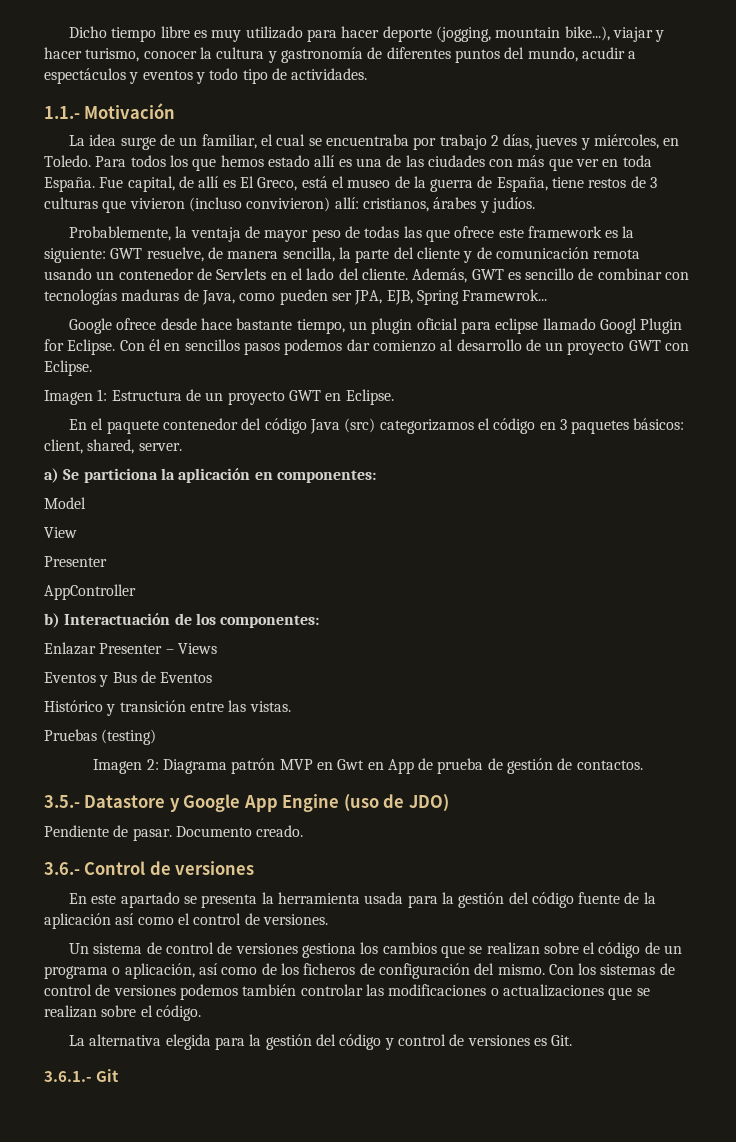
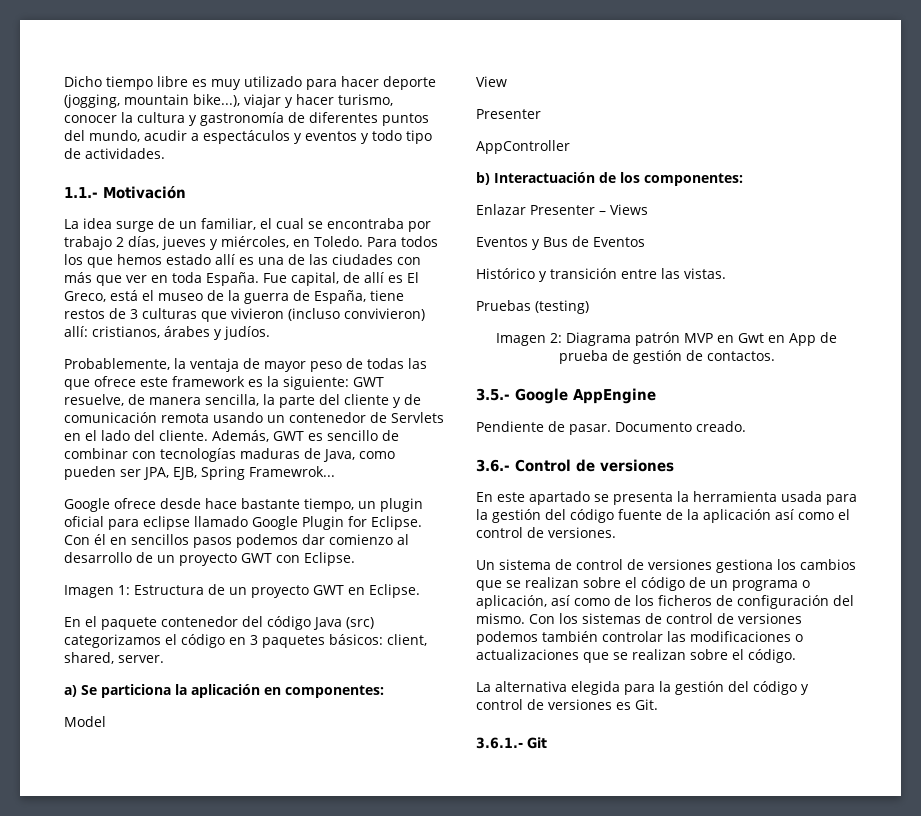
[325,134,409,146] encuentraba -> [327,218,404,229] encontraba
[599,318,637,334] Googl -> [252,516,298,530] Google
[84,794,449,812] Datastore y Google App Engine (uso de JDO) -> [515,388,656,404] Google AppEngine

